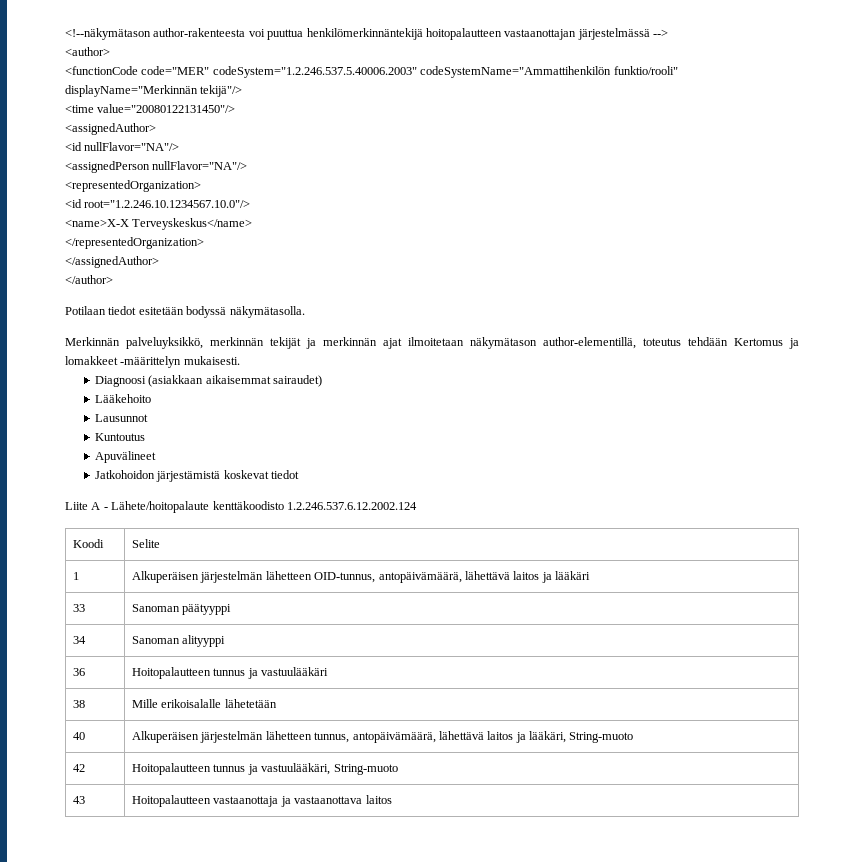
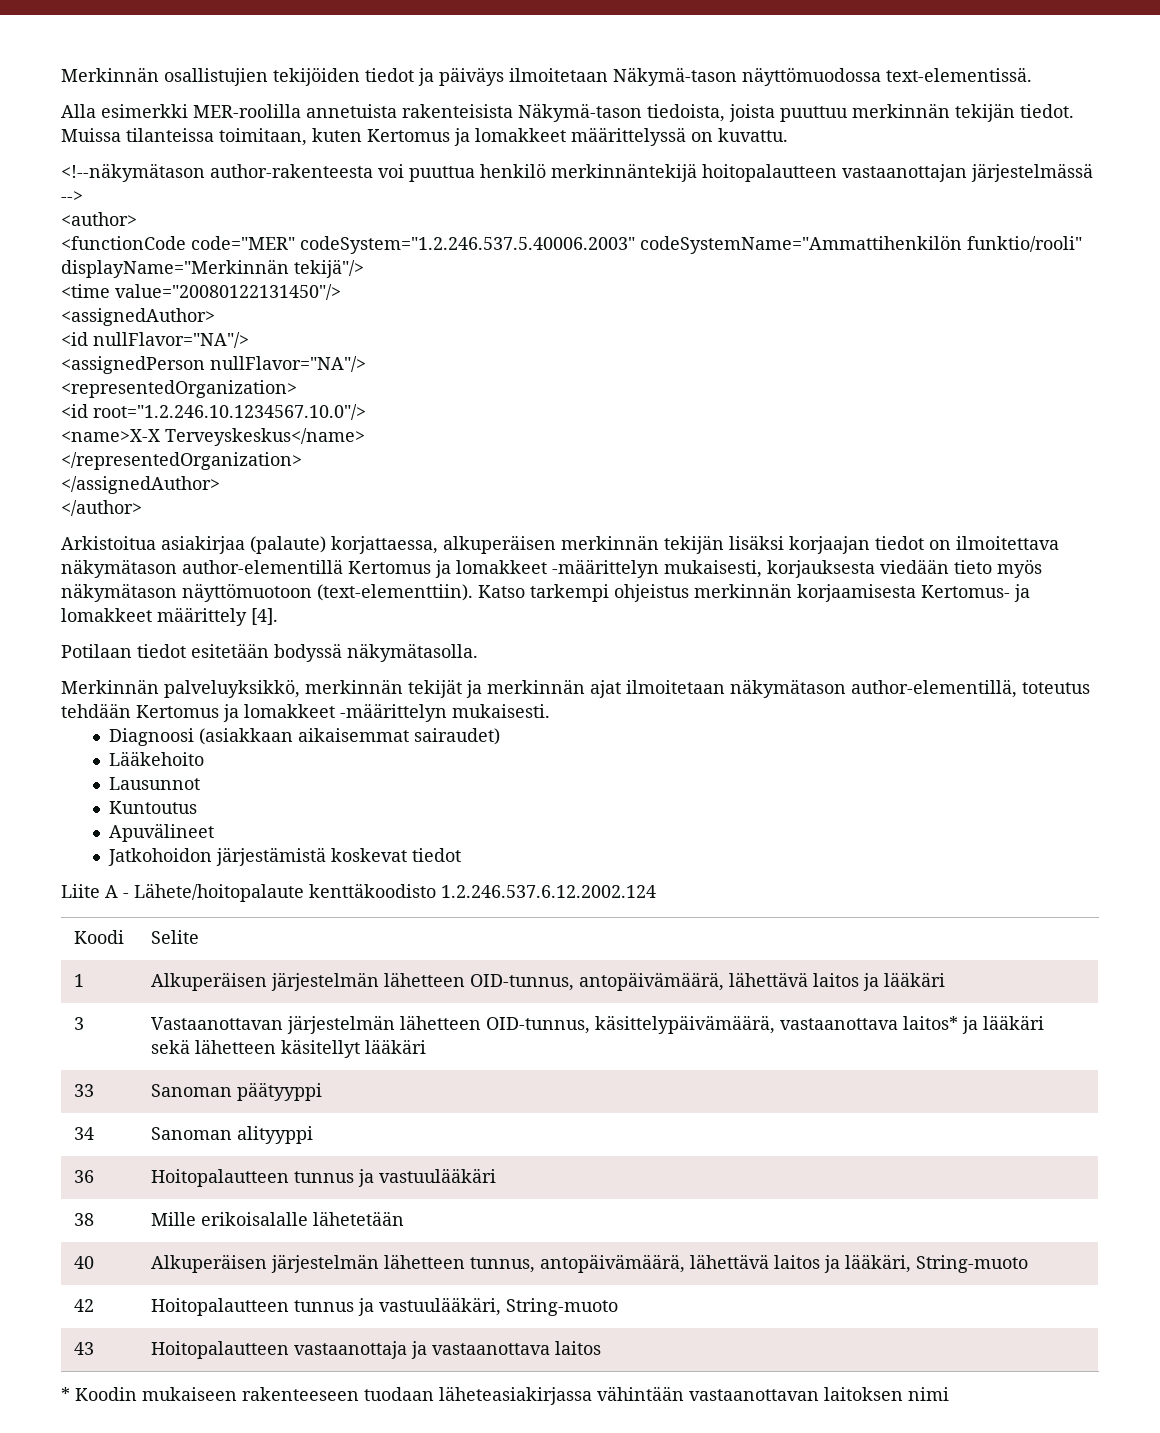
(65, 34) none -> [61,67,1032,86] [61,103,1074,122] [61,127,788,146] Merkinnän osallistujien tekijöiden tiedot ja päiväys ilmoitetaan Näkymä-tason näyttömuodossa text-elementissä. // Alla esimerkki MER-roolilla annetuista rakenteisista Näkymä-tason tiedoista, joista puuttuu merkinnän tekijän tiedot. Muissa tilanteissa toimitaan, kuten Kertomus ja lomakkeet määrittelyssä on kuvattu. //
[306,28,423,40] henkilömerkinnäntekijä -> [480,163,697,182] henkilö merkinnäntekijä
(113, 279) none -> [61,535,1059,554] [61,559,1042,578] [61,583,1030,602] [61,607,278,626] // Arkistoitua asiakirjaa (palaute) korjattaessa, alkuperäisen merkinnän tekijän lisäksi korjaajan tiedot on ilmoitettava näkymätason author-elementillä Kertomus ja lomakkeet -määrittelyn mukaisesti, korjauksesta viedään tieto myös näkymätason näyttömuotoon (text-elementtiin). Katso tarkempi ohjeistus merkinnän korjaamisesta Kertomus- ja lomakkeet määrittely [4].
(591, 575) none -> [74,1017,85,1030] [151,1015,1045,1034] [151,1039,427,1058] // 3 | Vastaanottavan järjestelmän lähetteen OID-tunnus, käsittelypäivämäärä, vastaanottava laitos* ja lääkäri sekä lähetteen käsitellyt lääkäri
(392, 799) none -> [61,1386,949,1405] // * Koodin mukaiseen rakenteeseen tuodaan läheteasiakirjassa vähintään vastaanottavan laitoksen nimi

